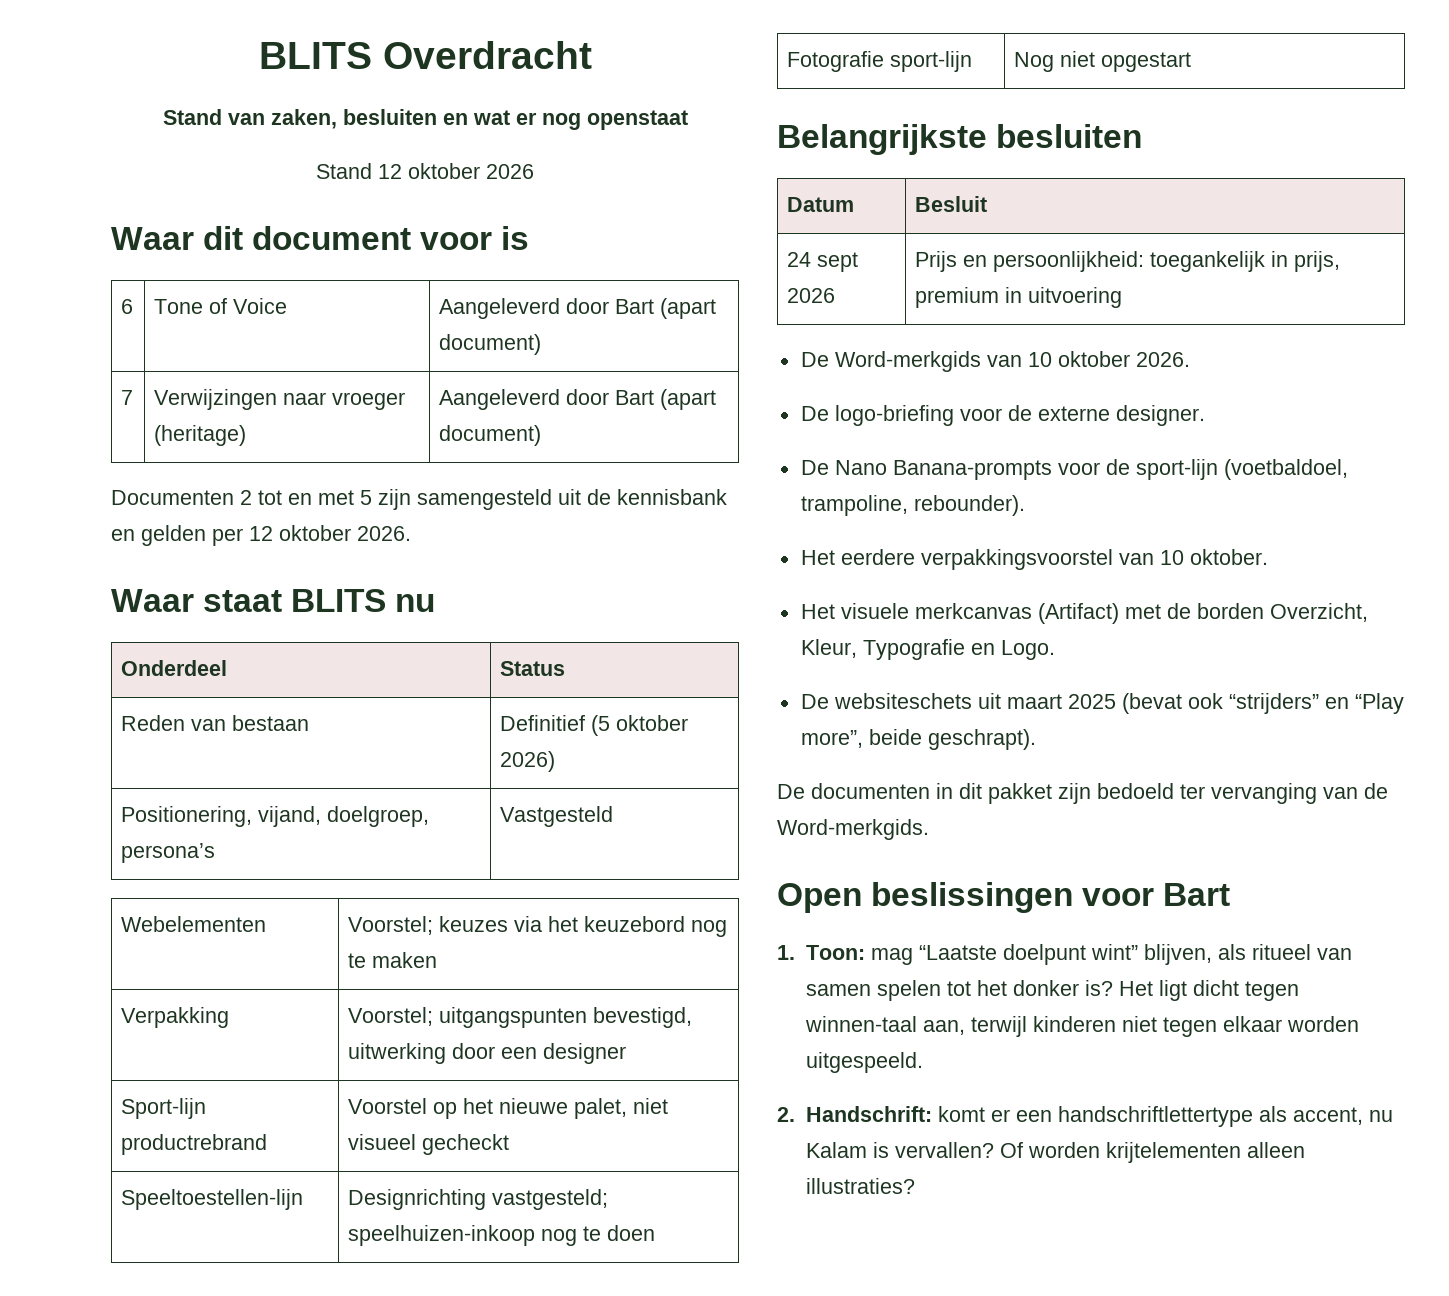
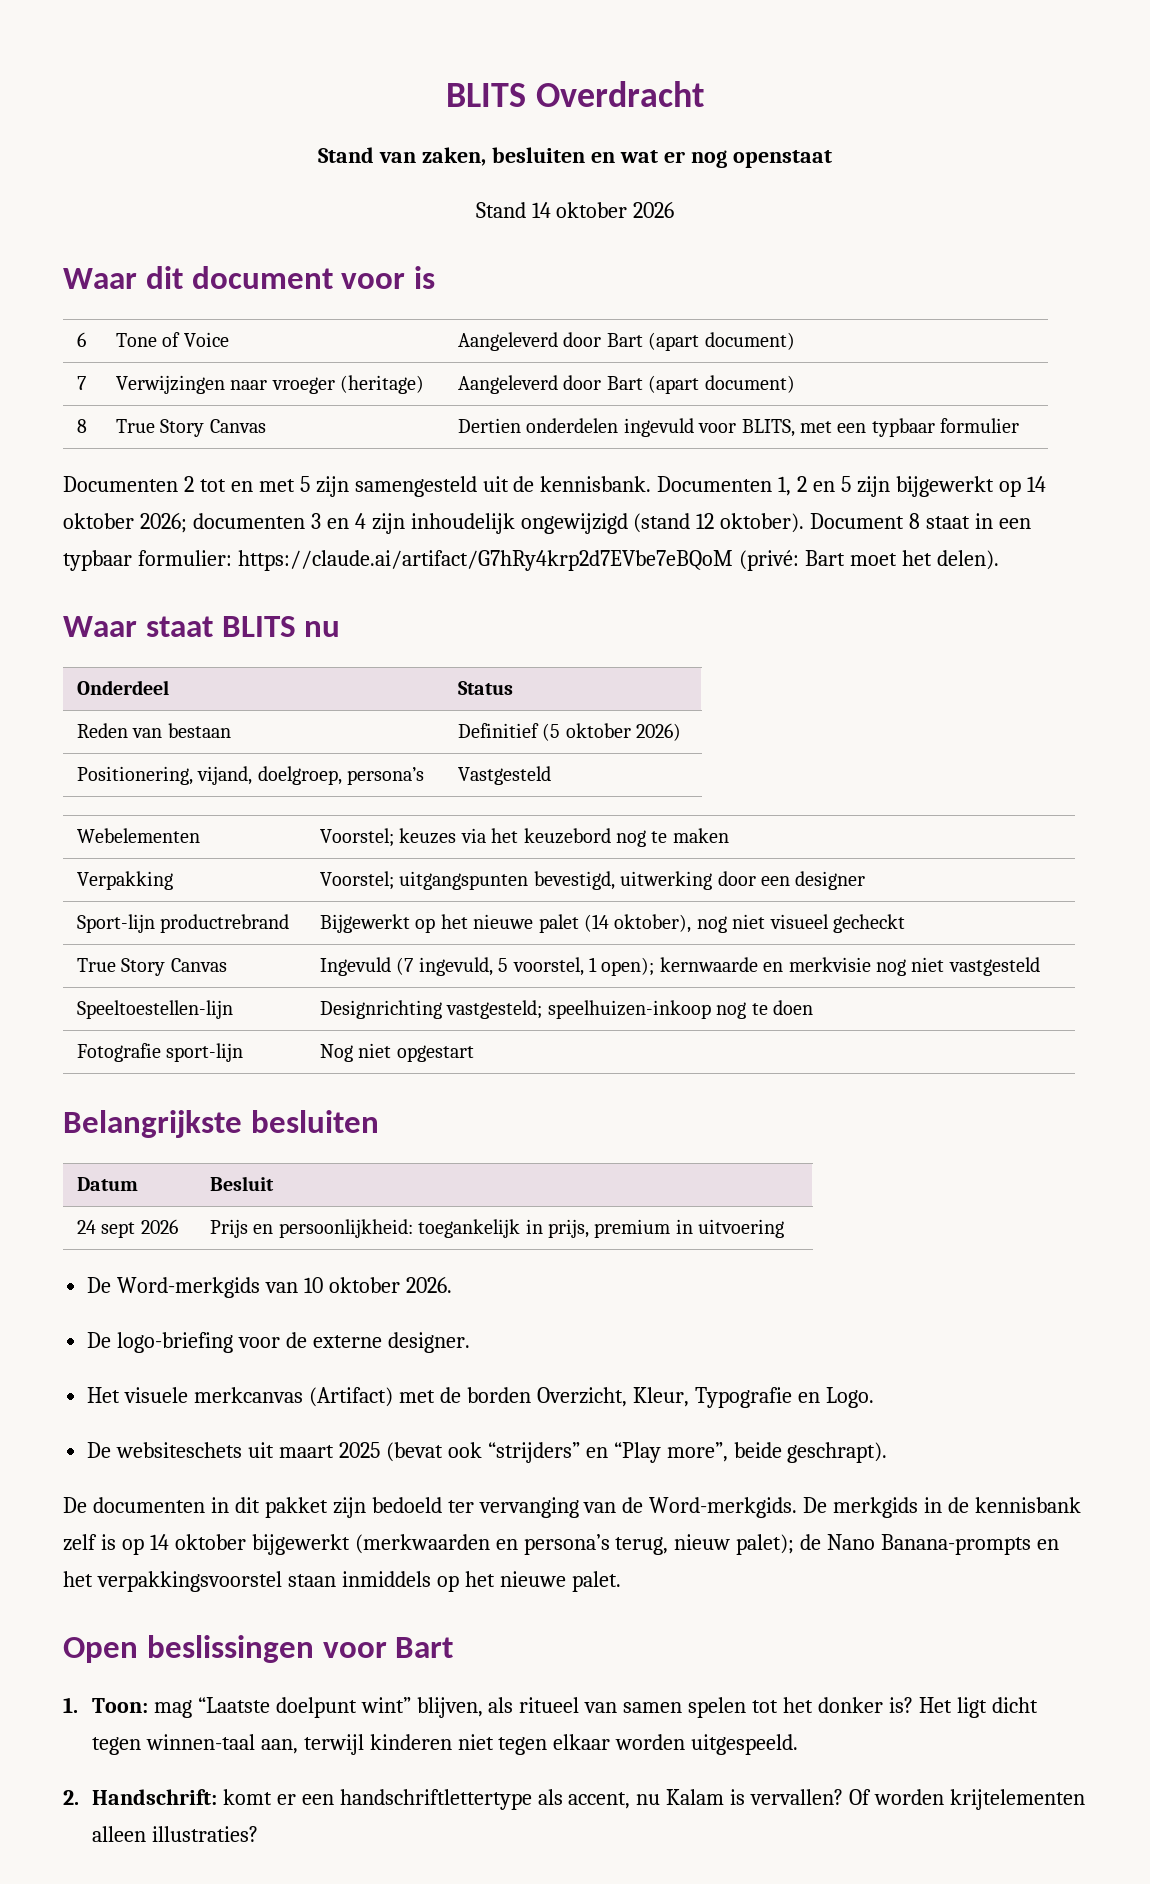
[378,164,402,179] 12 -> [531,202,551,218] 14
(542, 435) none -> [77,419,88,433] [116,419,266,437] [458,418,1020,437] // 8 | True Story Canvas | Dertien onderdelen ingevuld voor BLITS, met een typbaar formulier
[617,489,727,505] [111,525,411,546] kennisbank en gelden per 12 oktober 2026. -> [540,476,1046,497] [63,513,1032,534] [63,550,999,571] kennisbank. Documenten 1, 2 en 5 zijn bijgewerkt op 14 oktober 2026; documenten 3 en 4 zijn inhoudelijk ongewijzigd (stand 12 oktober). Document 8 staat in een typbaar formulier: https://claude.ai/artifact/G7hRy4krp2d7EVbe7eBQoM (privé: Bart moet het delen).
[348,1098,628,1119] Voorstel op het nieuwe palet, -> [320,914,727,933] Bijgewerkt op het nieuwe palet (14 oktober), nog
(510, 1144) none -> [77,958,227,976] [320,957,1040,976] // True Story Canvas | Ingevuld (7 ingevuld, 5 voorstel, 1 open); kernwaarde en merkvisie nog niet vastgesteld
[800,459,1348,480] [800,495,1025,516] [800,549,1268,570] // De Nano Banana-prompts voor de sport-lijn (voetbaldoel, trampoline, rebounder). // Het eerdere verpakkingsvoorstel van 10 oktober. -> (470, 1342) none
(929, 829) none -> [803,1497,1082,1518] [63,1534,1060,1555] [63,1571,621,1592] De merkgids in de kennisbank zelf is op 14 oktober bijgewerkt (merkwaarden en persona’s terug, nieuw palet); de Nano Banana-prompts en het verpakkingsvoorstel staan inmiddels op het nieuwe palet.

